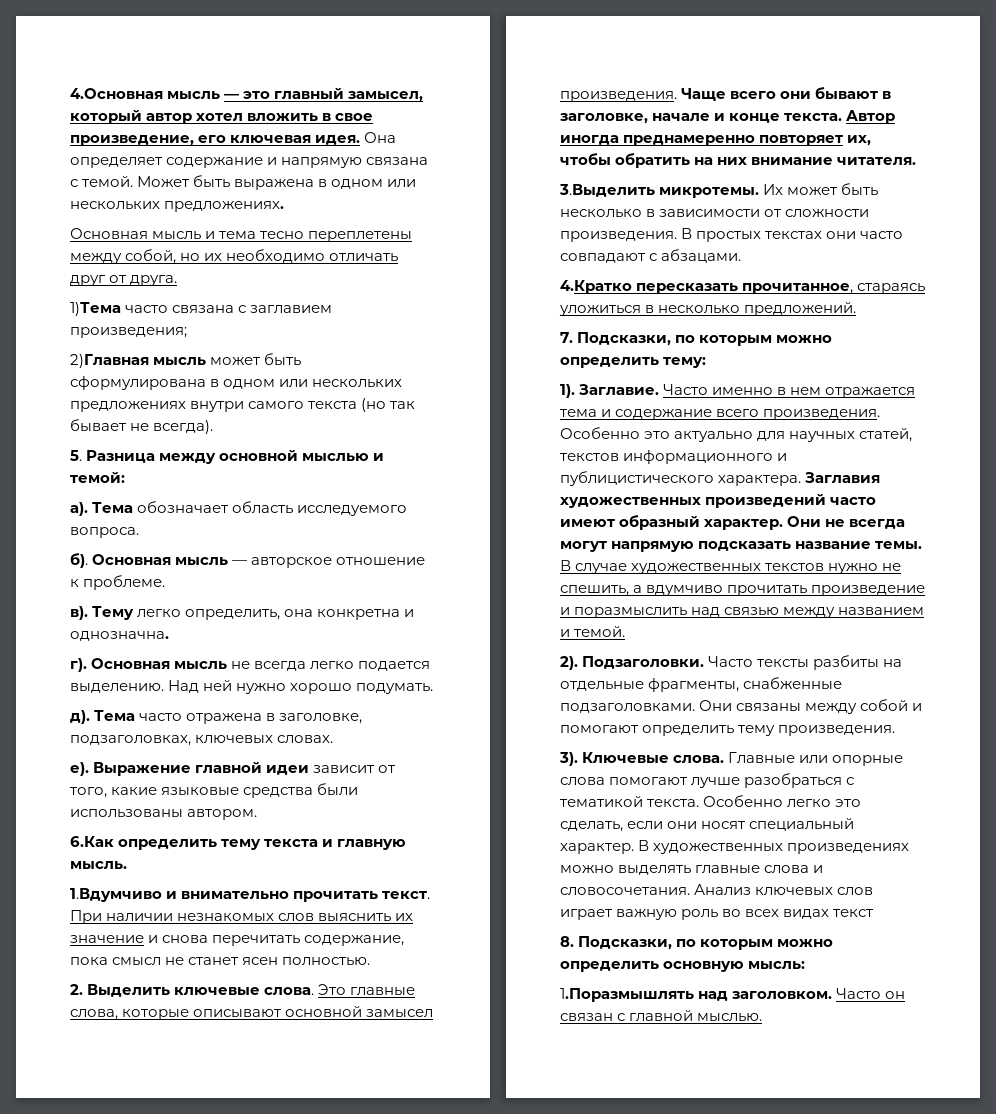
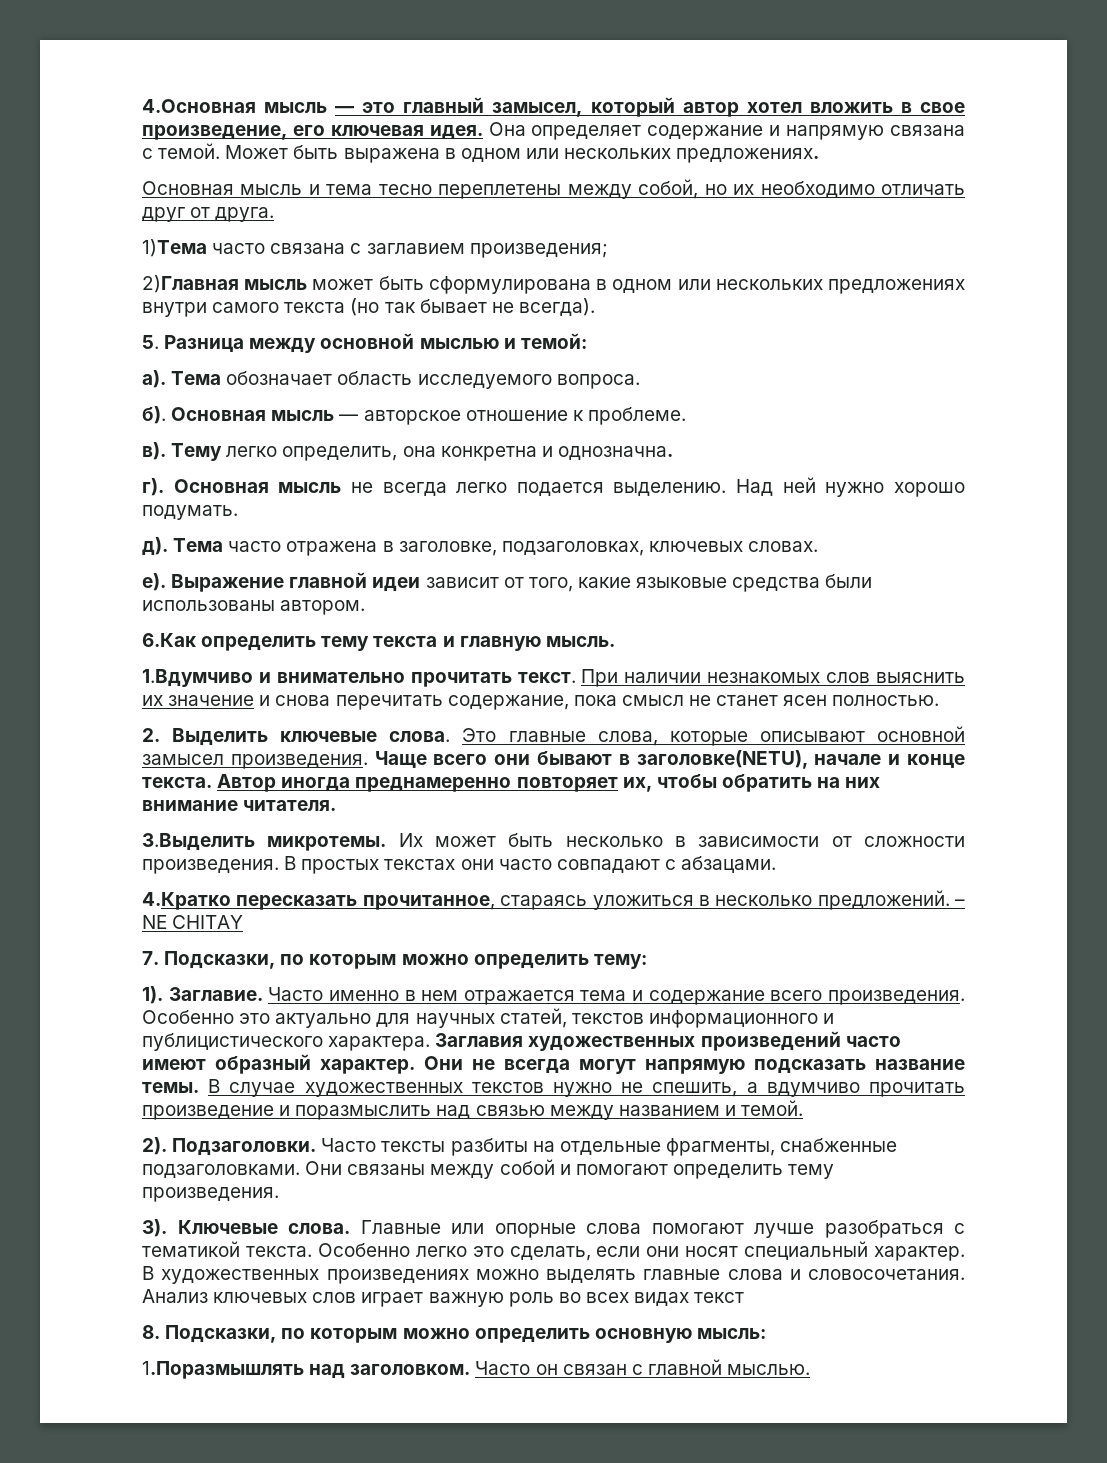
[560,113,648,124] заголовке, -> [636,750,808,769] заголовке(NETU),
(857, 309) none -> [955,899,965,906] [142,915,244,929] – NE CHITAY

